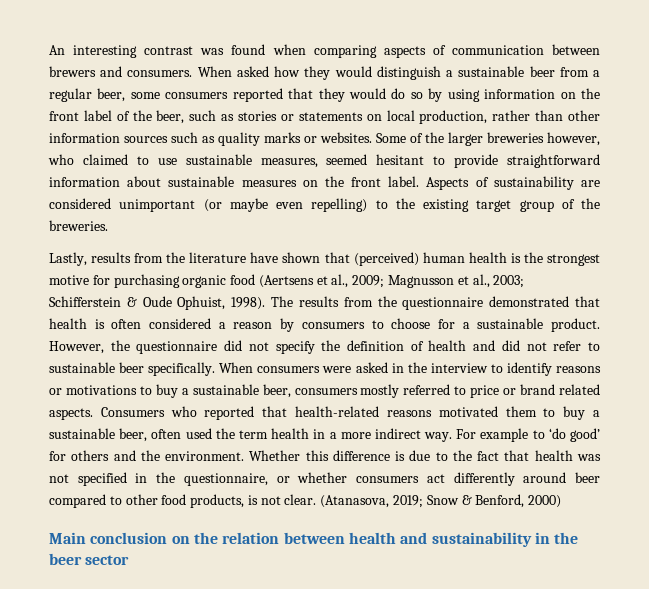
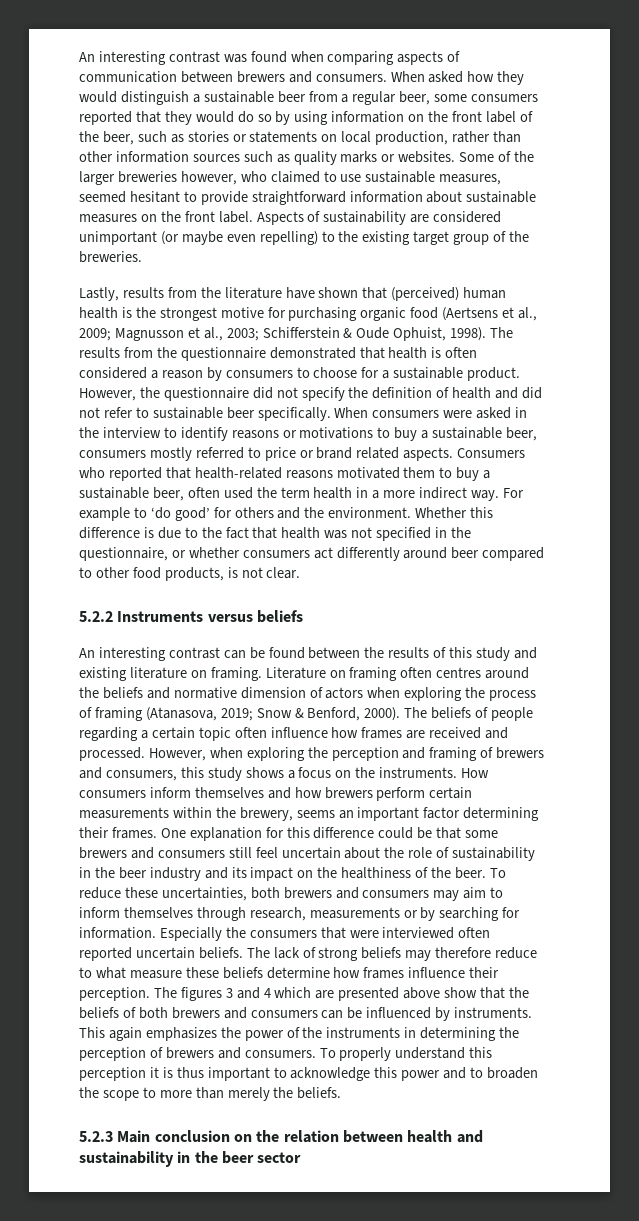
(317, 499) none -> [79,610,303,623] [79,647,537,661] [79,667,530,681] [79,687,537,701] [79,707,143,721] // 5.2.2 Instruments versus beliefs // An interesting contrast can be found between the results of this study and existing literature on framing. Literature on framing often centres around the beliefs and normative dimension of actors when exploring the process of framing
[528,495,562,508] 2000) // -> [364,707,534,721] [79,727,509,741] [79,747,545,761] [79,767,490,781] [79,787,473,801] [79,807,540,821] [79,827,499,841] [79,847,536,861] [79,867,506,881] [79,887,504,901] [79,907,521,921] [79,927,491,941] [79,947,538,961] [79,967,500,979] [79,987,529,1001] [79,1007,533,1021] [79,1027,520,1041] [79,1047,493,1061] [79,1067,539,1081] [79,1087,342,1101] [79,1131,113,1142] 2000). The beliefs of people regarding a certain topic often influence how frames are received and processed. However, when exploring the perception and framing of brewers and consumers, this study shows a focus on the instruments. How consumers inform themselves and how brewers perform certain measurements within the brewery, seems an important factor determining their frames. One explanation for this difference could be that some brewers and consumers still feel uncertain about the role of sustainability in the beer industry and its impact on the healthiness of the beer. To reduce these uncertainties, both brewers and consumers may aim to inform themselves through research, measurements or by searching for information. Especially the consumers that were interviewed often reported uncertain beliefs. The lack of strong beliefs may therefore reduce to what measure these beliefs determine how frames influence their perception. The figures 3 and 4 which are presented above show that the beliefs of both brewers and consumers can be influenced by instruments. This again emphasizes the power of the instruments in determining the perception of brewers and consumers. To properly understand this perception it is thus important to acknowledge this power and to broaden the scope to more than merely the beliefs. // 5.2.3

